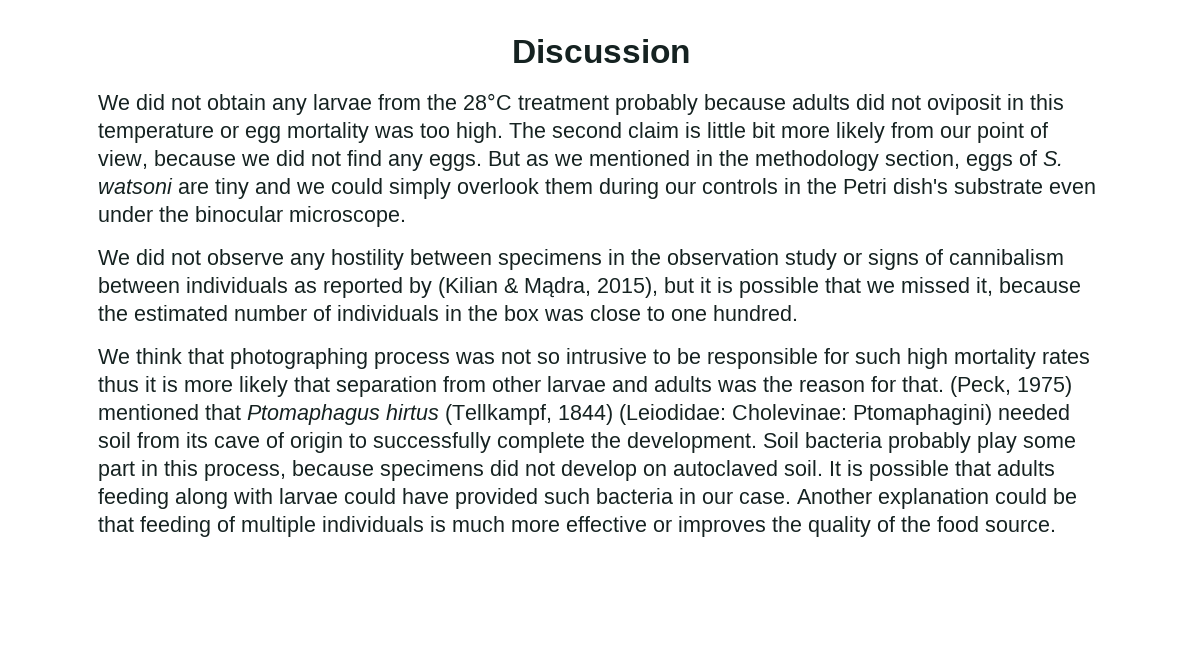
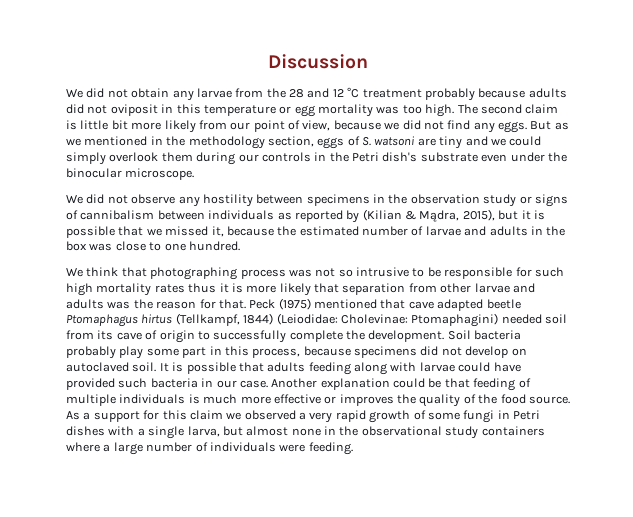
[463,93,512,110] 28°C -> [289,87,360,98] 28 and 12 °C
[337,305,439,321] individuals -> [425,226,528,236] larvae and adults
[950,376,1072,397] [98,404,241,420] (Peck, 1975) mentioned that -> [249,298,521,311] Peck (1975) mentioned that cave adapted beetle
(1056, 525) none -> [66,410,540,423] [66,426,545,439] [66,442,353,455] As a support for this claim we observed a very rapid growth of some fungi in Petri dishes with a single larva, but almost none in the observational study containers where a large number of individuals were feeding.

